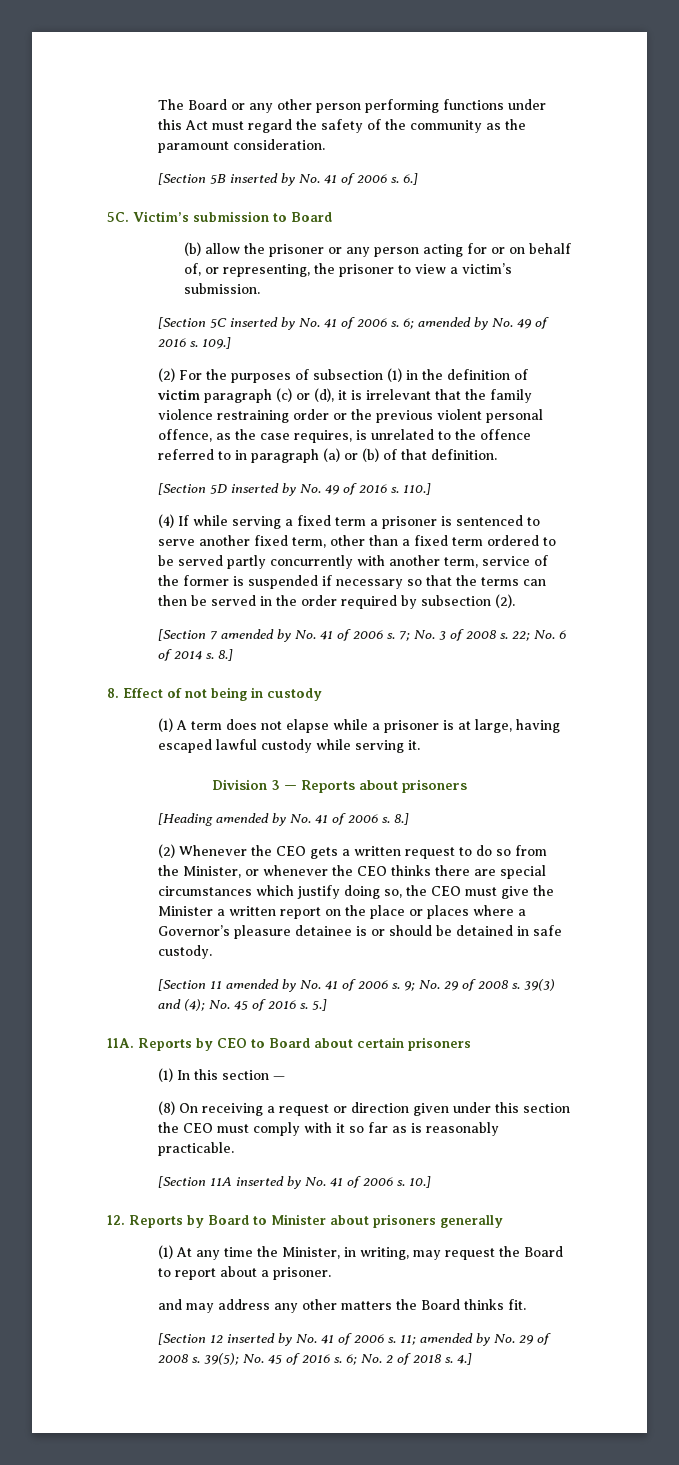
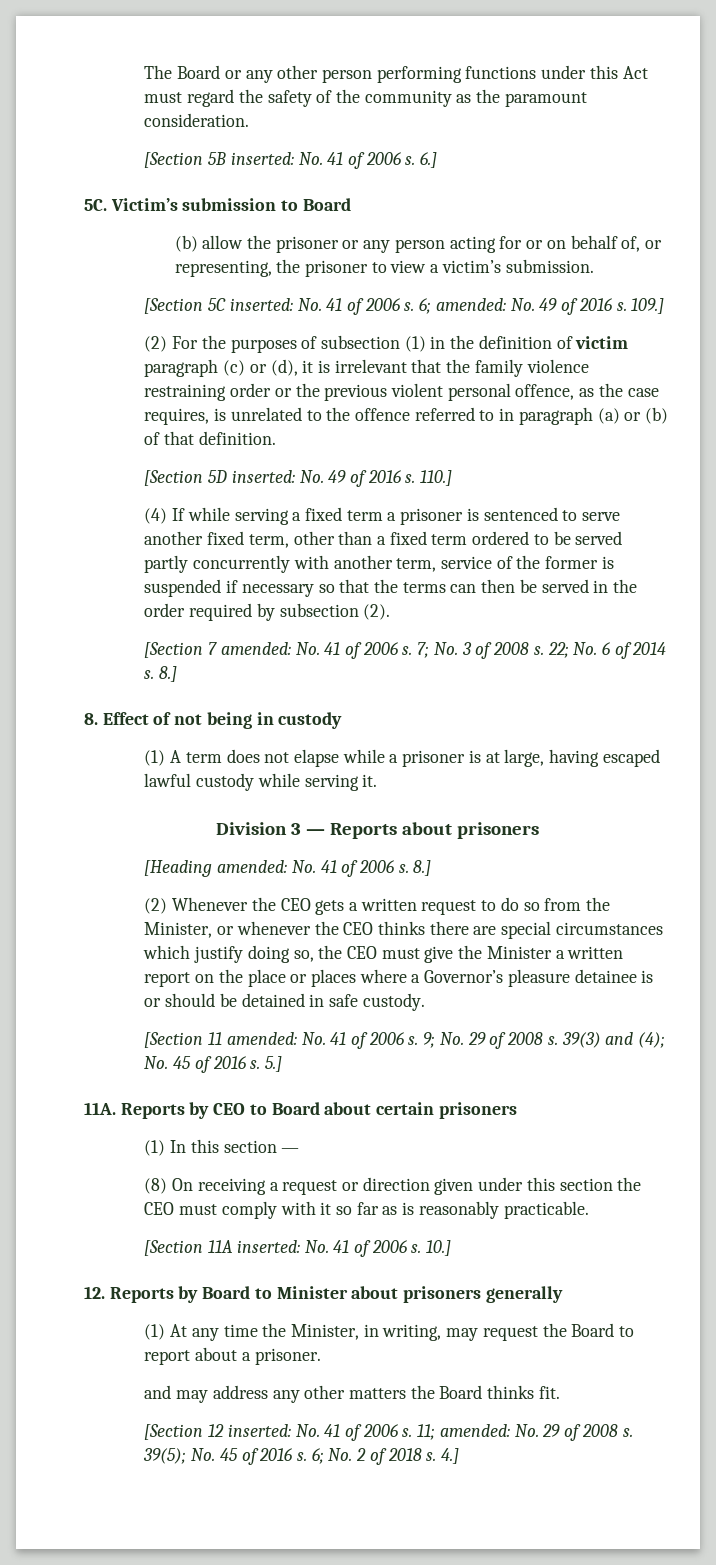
[230,173,296,186] inserted by -> [230,152,294,165] inserted:
[230,317,296,330] inserted by -> [229,298,293,311] inserted:
[418,317,489,330] amended by -> [435,298,506,311] amended:
[231,483,297,496] inserted by -> [231,470,295,483] inserted:
[221,629,292,642] amended by -> [220,642,291,655] amended:
[216,813,287,826] amended by -> [217,860,288,873] amended:
[226,979,297,992] amended by -> [226,1032,297,1045] amended:
[236,1176,302,1189] inserted by -> [236,1240,300,1253] inserted:
[227,1333,293,1346] inserted by -> [227,1424,291,1437] inserted:
[420,1333,491,1346] amended by -> [439,1424,510,1437] amended:

